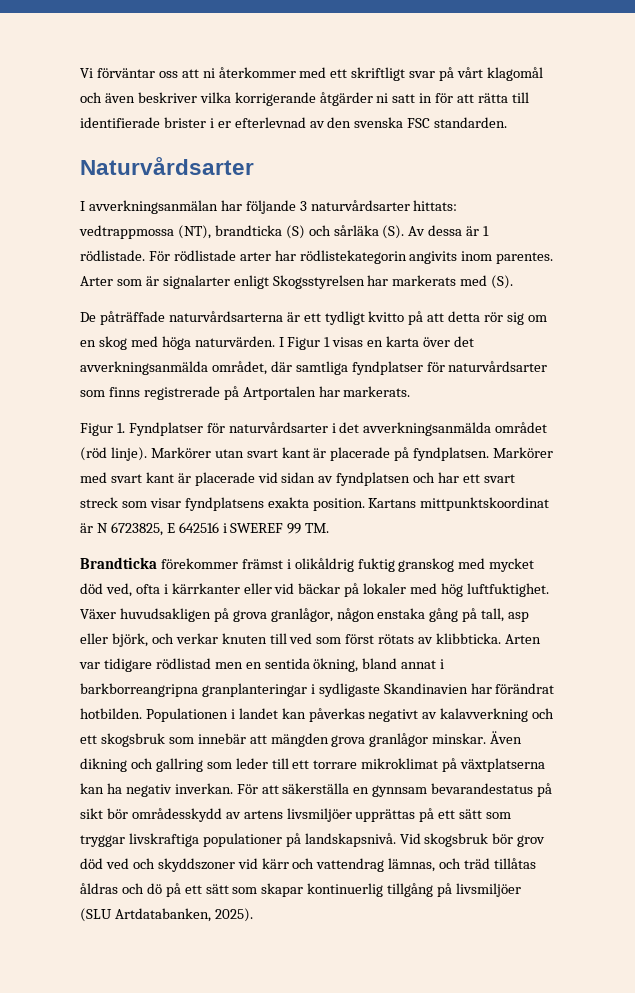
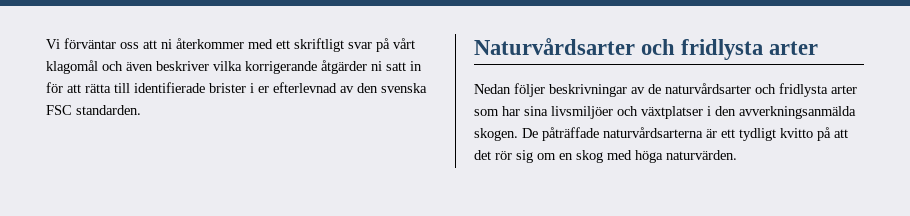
[80,200,458,214] [79,225,490,239] [80,250,554,264] [80,275,514,289] // I avverkningsanmälan har följande 3 naturvårdsarter hittats: vedtrappmossa (NT), brandticka (S) och sårläka (S). Av dessa är 1 rödlistade. För rödlistade arter har rödlistekategorin angivits inom parentes. Arter som är signalarter enligt Skogsstyrelsen har markerats med (S). // -> [641,39,819,60] [474,83,857,97] [474,106,856,119] [474,128,518,141] och fridlysta arter // Nedan följer beskrivningar av de naturvårdsarter och fridlysta arter som har sina livsmiljöer och växtplatser i den avverkningsanmälda skogen.
[448,311,481,322] detta -> [474,150,491,160] det
[278,336,474,350] [80,361,548,375] [80,386,411,400] [80,422,548,436] [80,447,554,461] [80,472,515,486] [80,497,550,511] [80,522,330,536] [80,557,535,572] [80,583,549,597] [80,608,530,622] [80,633,541,647] [79,658,445,672] [80,683,555,697] [80,708,555,722] [80,731,523,747] [80,758,546,772] [80,783,553,797] [80,808,512,822] [80,833,546,847] [80,858,537,872] [80,883,522,897] [80,908,253,922] I Figur 1 visas en karta över det avverkningsanmälda området, där samtliga fyndplatser för naturvårdsarter som finns registrerade på Artportalen har markerats. // Figur 1. Fyndplatser för naturvårdsarter i det avverkningsanmälda området (röd linje). Markörer utan svart kant är placerade på fyndplatsen. Markörer med svart kant är placerade vid sidan av fyndplatsen och har ett svart streck som visar fyndplatsens exakta position. Kartans mittpunktskoordinat är N 6723825, E 642516 i SWEREF 99 TM. // Brandticka förekommer främst i olikåldrig fuktig granskog med mycket död ved, ofta i kärrkanter eller vid bäckar på lokaler med hög luftfuktighet. Växer huvudsakligen på grova granlågor, någon enstaka gång på tall, asp eller björk, och verkar knuten till ved som först rötats av klibbticka. Arten var tidigare rödlistad men en sentida ökning, bland annat i barkborreangripna granplanteringar i sydligaste Skandinavien har förändrat hotbilden. Populationen i landet kan påverkas negativt av kalavverkning och ett skogsbruk som innebär att mängden grova granlågor minskar. Även dikning och gallring som leder till ett torrare mikroklimat på växtplatserna kan ha negativ inverkan. För att säkerställa en gynnsam bevarandestatus på sikt bör områdesskydd av artens livsmiljöer upprättas på ett sätt som tryggar livskraftiga populationer på landskapsnivå. Vid skogsbruk bör grov död ved och skyddszoner vid kärr och vattendrag lämnas, och träd tillåtas åldras och dö på ett sätt som skapar kontinuerlig tillgång på livsmiljöer (SLU Artdatabanken, 2025). -> (737, 155) none

